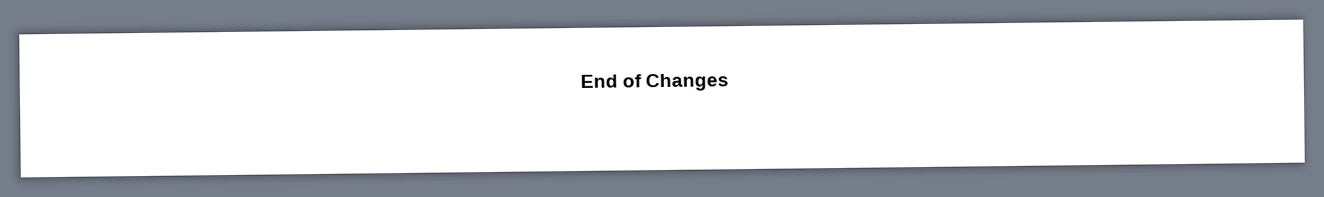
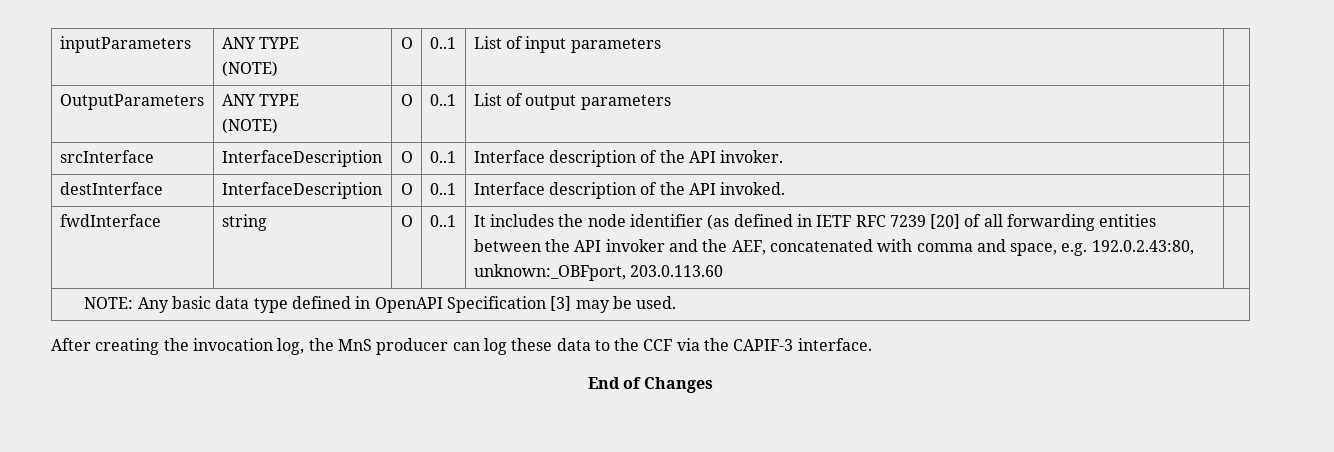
(579, 81) none -> [59,36,191,53] [221,37,299,49] [221,61,278,77] [400,37,413,49] [429,37,456,49] [473,36,661,53] [59,94,204,110] [221,94,299,106] [221,118,278,134] [400,94,413,106] [429,94,456,106] [473,93,671,110] [59,150,154,163] [221,150,382,167] [400,151,413,163] [429,151,456,163] [473,150,784,167] [59,182,163,195] [221,182,382,199] [400,183,413,195] [429,183,456,195] [473,182,786,199] [59,214,161,227] [221,214,267,231] [400,215,413,227] [429,215,456,227] [473,214,1157,231] [473,239,1194,256] [473,264,723,281] [84,296,677,313] [51,338,872,355] inputParameters | ANY TYPE // (NOTE) | O | 0..1 | List of input parameters | // OutputParameters | ANY TYPE // (NOTE) | O | 0..1 | List of output parameters | // srcInterface | InterfaceDescription | O | 0..1 | Interface description of the API invoker. | // destInterface | InterfaceDescription | O | 0..1 | Interface description of the API invoked. | // fwdInterface | string | O | 0..1 | It includes the node identifier (as defined in IETF RFC 7239 [20] of all forwarding entities between the API invoker and the AEF, concatenated with comma and space, e.g. 192.0.2.43:80, unknown:_OBFport, 203.0.113.60 | // NOTE: Any basic data type defined in OpenAPI Specification [3] may be used. // After creating the invocation log, the MnS producer can log these data to the CCF via the CAPIF-3 interface. //

